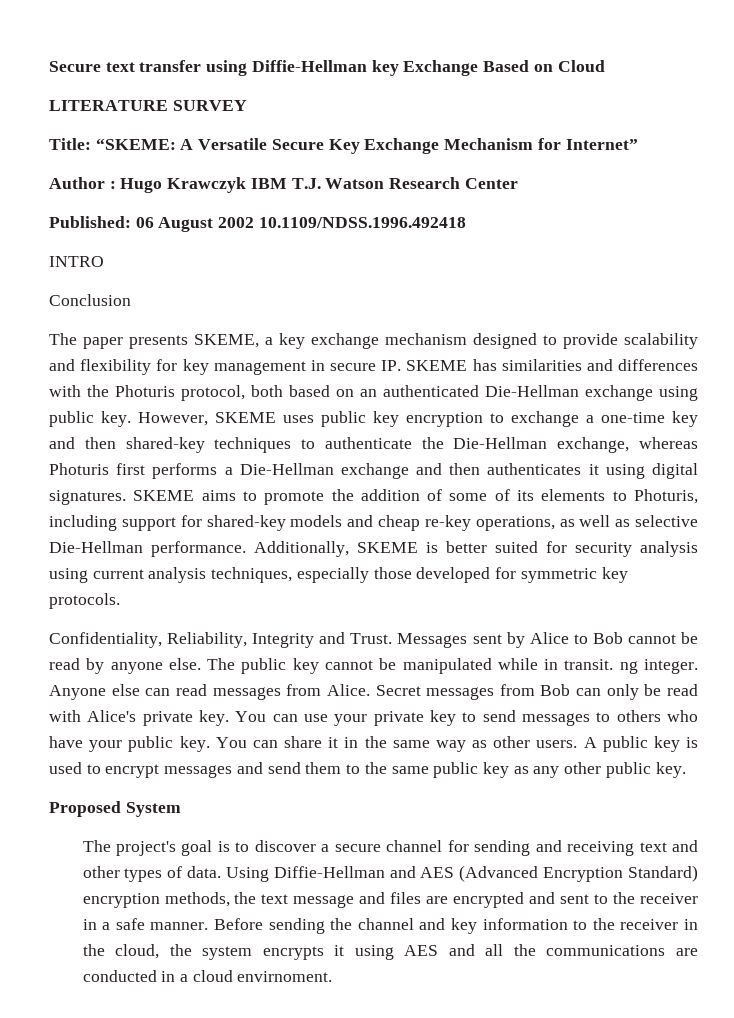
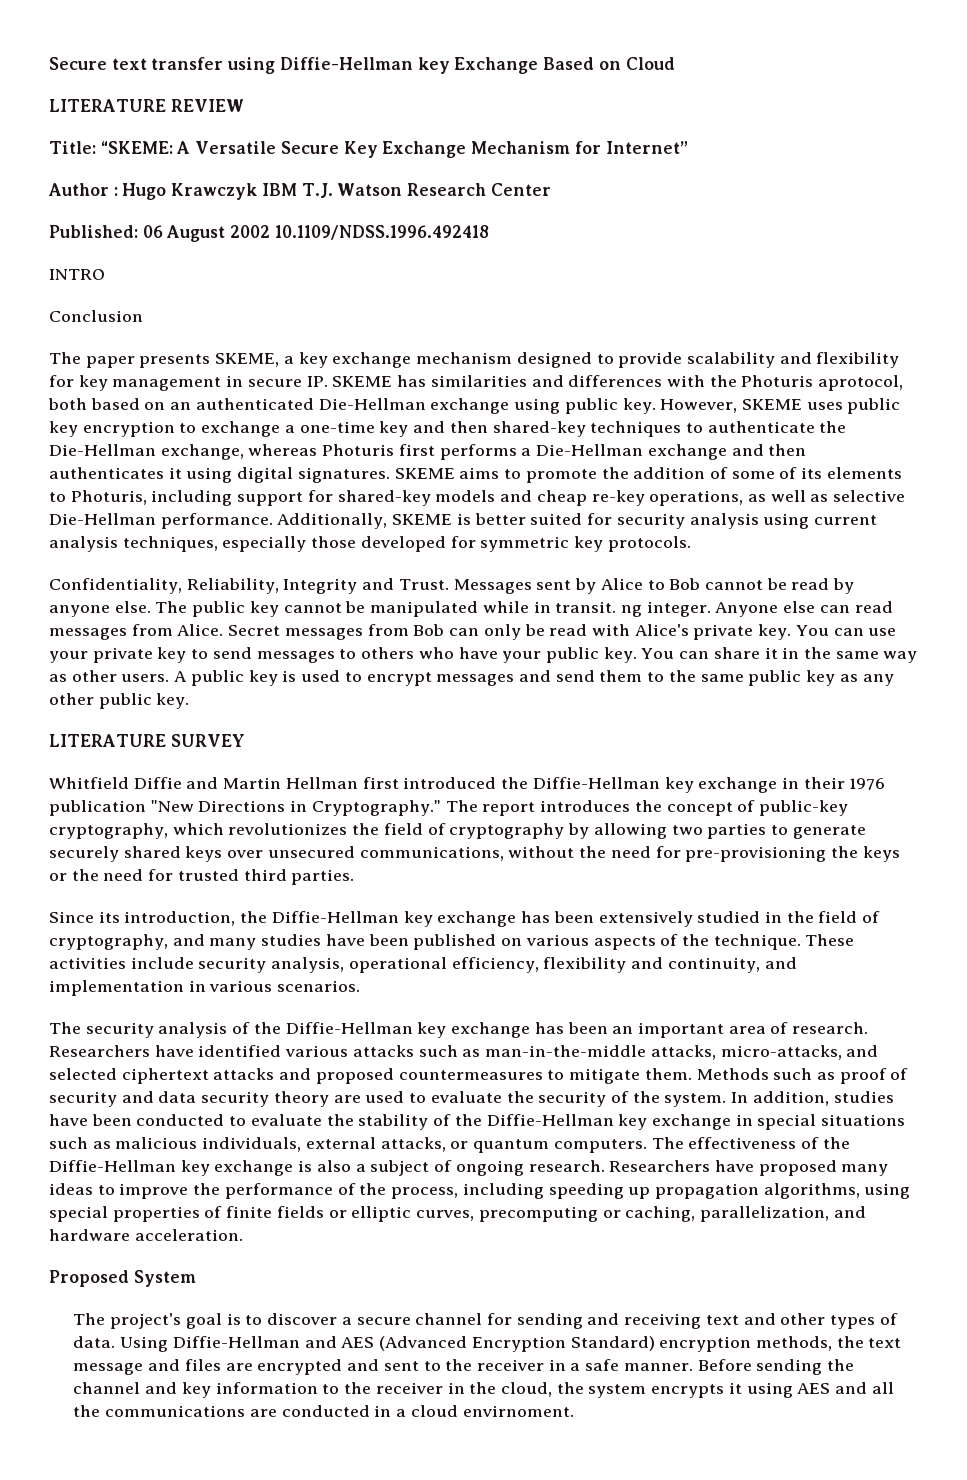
[172,100,247,111] SURVEY -> [170,99,244,112] REVIEW
[181,385,245,401] protocol, -> [818,375,904,391] aprotocol,
(686, 770) none -> [49,734,245,747] [49,777,886,793] [49,800,848,816] [49,823,866,839] [49,846,900,862] [49,869,355,885] [49,911,881,927] [49,934,855,950] [49,957,797,973] [49,980,361,996] [49,1022,869,1038] [49,1045,879,1060] [49,1068,909,1084] [49,1091,894,1107] [49,1114,906,1130] [49,1137,850,1153] [49,1160,889,1176] [49,1183,911,1199] [49,1206,866,1222] [49,1229,243,1241] // LITERATURE SURVEY // Whitfield Diffie and Martin Hellman first introduced the Diffie-Hellman key exchange in their 1976 publication "New Directions in Cryptography." The report introduces the concept of public-key cryptography, which revolutionizes the field of cryptography by allowing two parties to generate securely shared keys over unsecured communications, without the need for pre-provisioning the keys or the need for trusted third parties. // Since its introduction, the Diffie-Hellman key exchange has been extensively studied in the field of cryptography, and many studies have been published on various aspects of the technique. These activities include security analysis, operational efficiency, flexibility and continuity, and implementation in various scenarios. // The security analysis of the Diffie-Hellman key exchange has been an important area of research. Researchers have identified various attacks such as man-in-the-middle attacks, micro-attacks, and selected ciphertext attacks and proposed countermeasures to mitigate them. Methods such as proof of security and data security theory are used to evaluate the security of the system. In addition, studies have been conducted to evaluate the stability of the Diffie-Hellman key exchange in special situations such as malicious individuals, external attacks, or quantum computers. The effectiveness of the Diffie-Hellman key exchange is also a subject of ongoing research. Researchers have proposed many ideas to improve the performance of the process, including speeding up propagation algorithms, using special properties of finite fields or elliptic curves, precomputing or caching, parallelization, and hardware acceleration.

